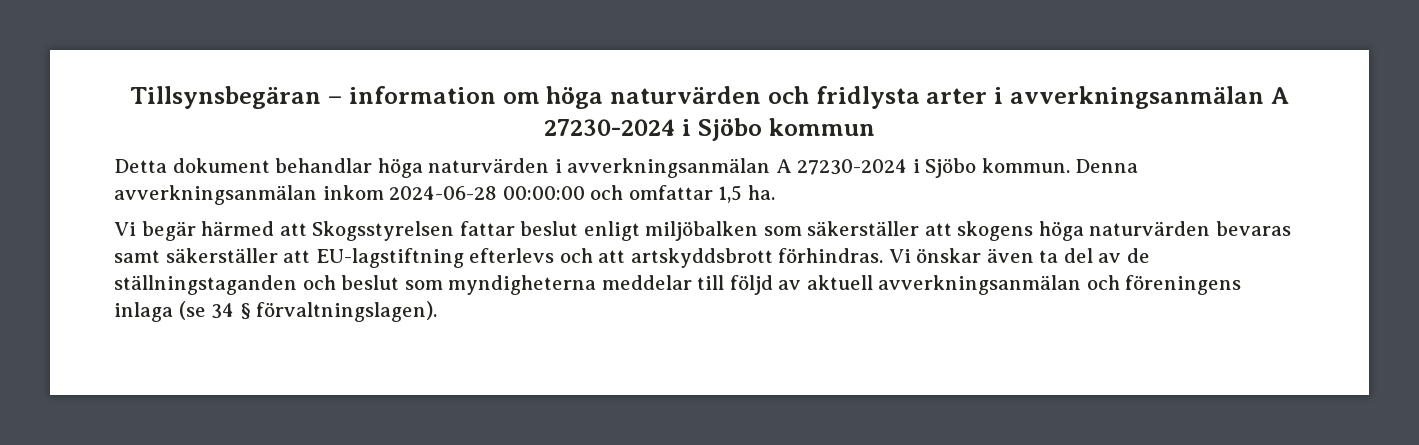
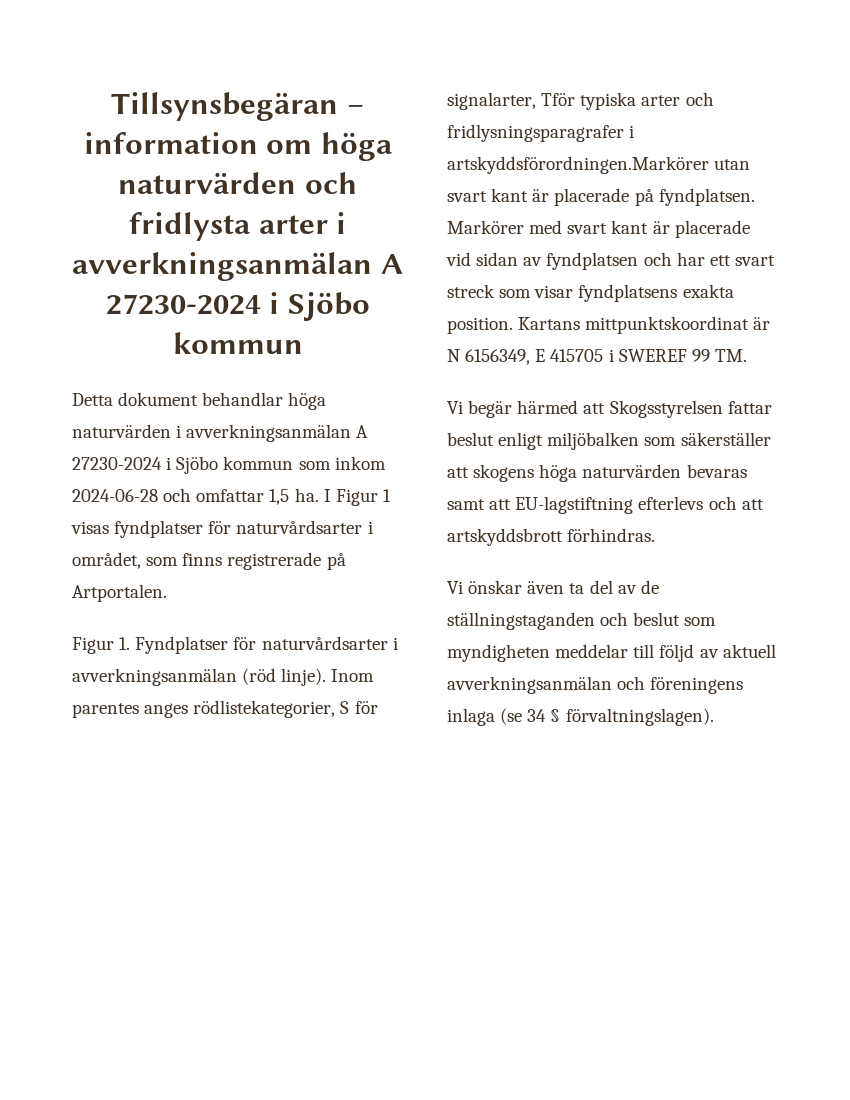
[981,158,1139,173] [114,185,317,205] kommun. Denna avverkningsanmälan -> [223,456,331,470] kommun som
[502,186,585,200] 00:00:00 -> (158, 495) none
(775, 192) none -> [323,489,391,506] [71,520,373,538] [72,552,346,570] [72,584,167,602] [72,636,398,654] [72,668,375,686] [72,700,378,718] [447,92,714,110] [447,124,635,142] [447,156,751,174] [447,188,755,206] [447,220,750,238] [446,252,775,270] [447,284,734,302] [447,316,771,334] [447,349,747,365] I Figur 1 visas fyndplatser för naturvårdsarter i området, som finns registrerade på Artportalen. // Figur 1. Fyndplatser för naturvårdsarter i avverkningsanmälan (röd linje). Inom parentes anges rödlistekategorier, S för signalarter, Tför typiska arter och fridlysningsparagrafer i artskyddsförordningen.Markörer utan svart kant är placerade på fyndplatsen. Markörer med svart kant är placerade vid sidan av fyndplatsen och har ett svart streck som visar fyndplatsens exakta position. Kartans mittpunktskoordinat är N 6156349, E 415705 i SWEREF 99 TM.
[165,248,278,263] säkerställer -> (485, 504) none
(884, 255) none -> (656, 535) //
[448,275,597,295] myndigheterna -> [447,644,550,662] myndigheten

